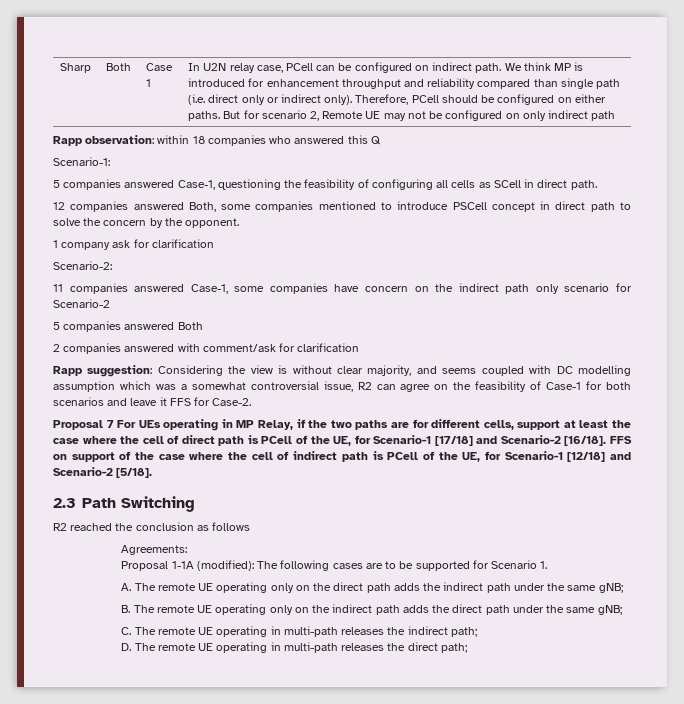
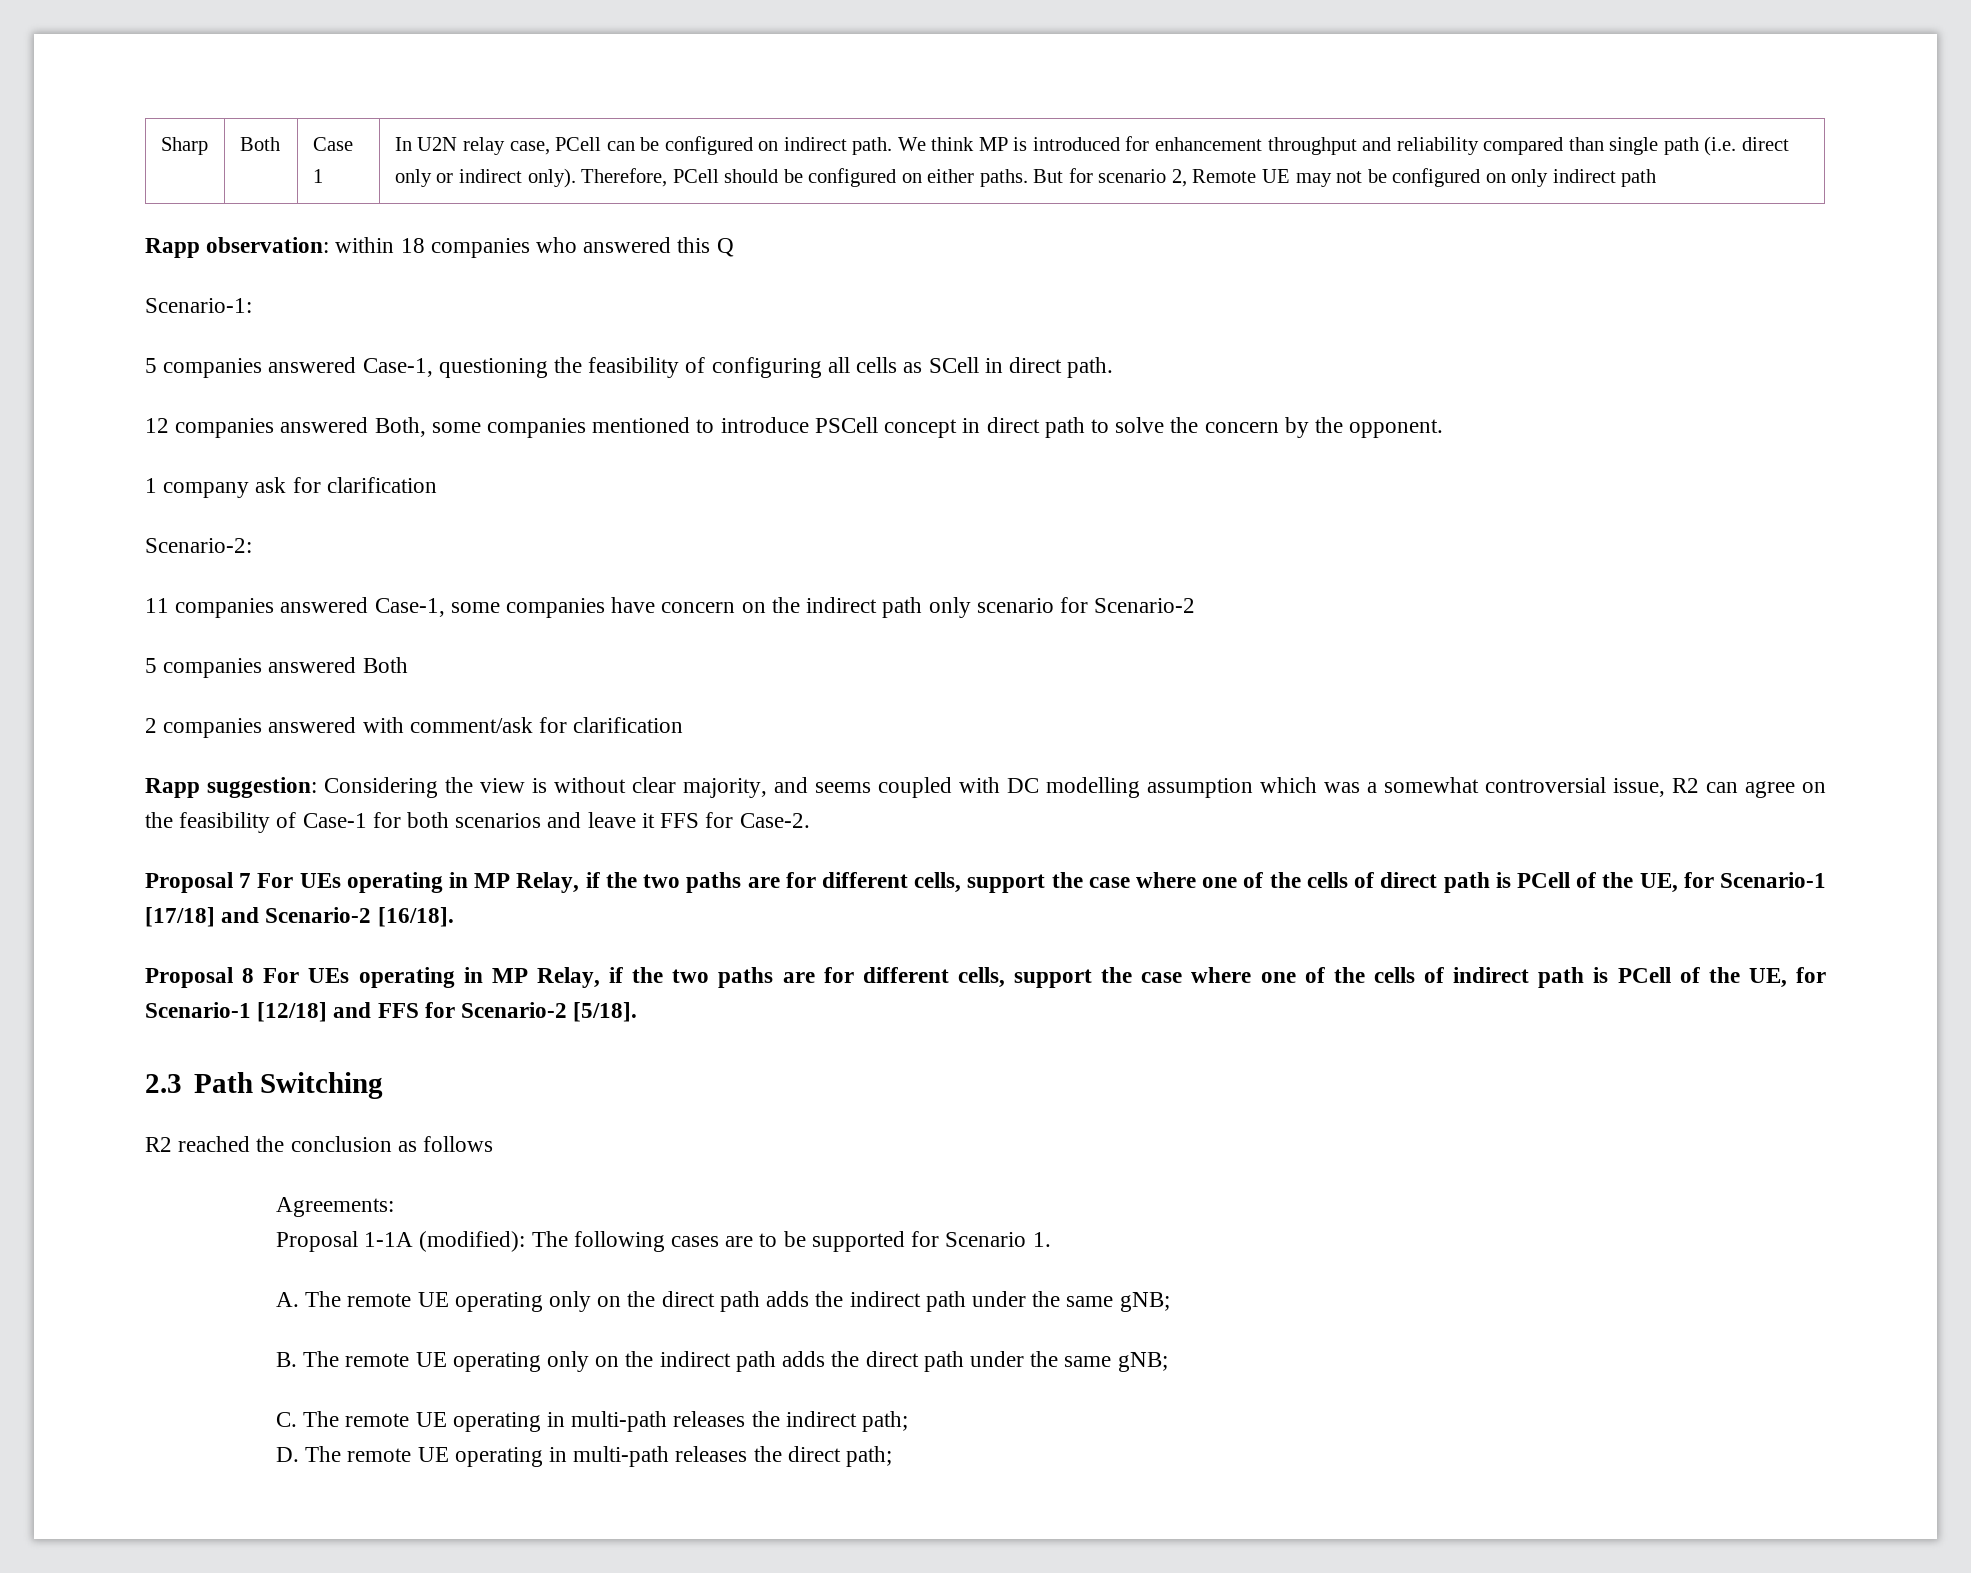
[563,420,631,428] [53,436,164,444] at least the case where the cell -> [1051,872,1348,888] the case where one of the cells
[609,436,632,444] [53,451,273,462] FFS on support of the case where the cell -> [145,967,1415,988] // Proposal 8 For UEs operating in MP Relay, if the two paths are for different cells, support the case where one of the cells
(631, 456) none -> [377,1002,455,1018] FFS for

